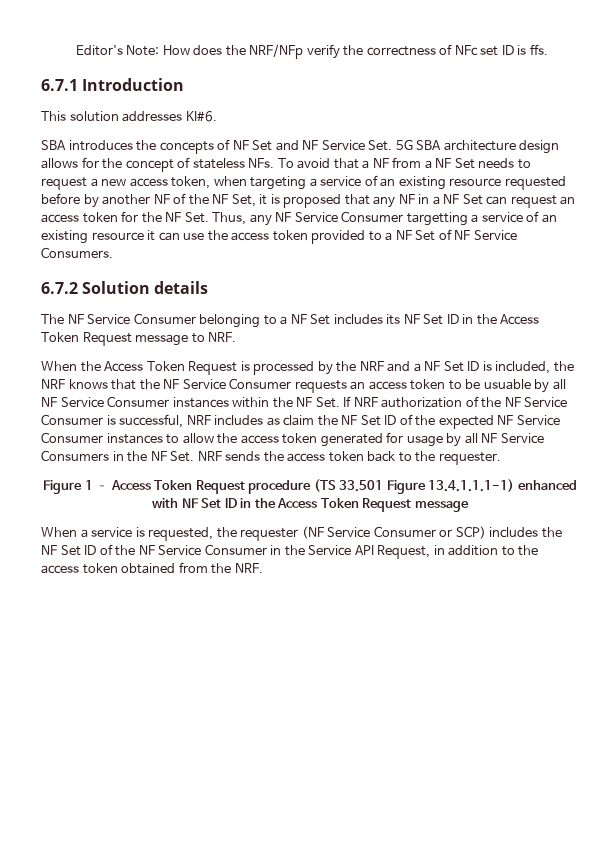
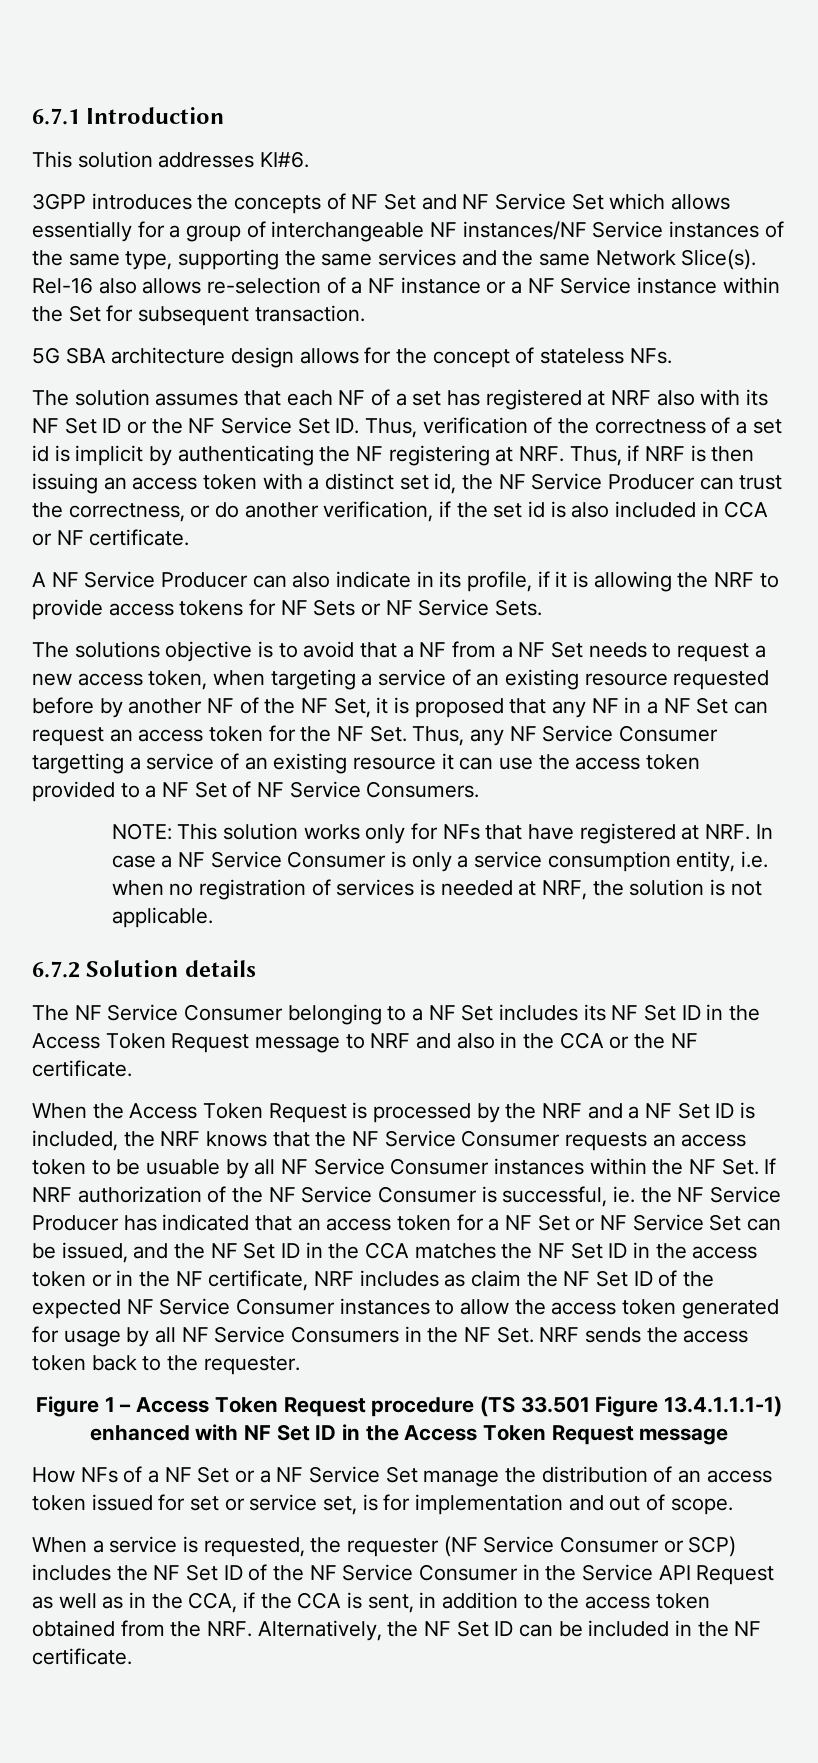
[75,44,548,59] Editor's Note: How does the NRF/NFp verify the correctness of NFc set ID is ffs. // -> (32, 116) none
[41,140,66,150] SBA -> [32,193,86,210] 3GPP
[368,140,393,151] Set. -> [571,193,731,210] [32,221,784,242] [32,249,757,270] [32,277,780,294] [32,305,365,326] Set which allows essentially for a group of interchangeable NF instances/NF Service instances of the same type, supporting the same services and the same Network Slice(s). Rel-16 also allows re-selection of a NF instance or a NF Service instance within the Set for subsequent transaction. //
[277,158,294,168] To -> [32,389,769,410] [32,417,782,438] [32,445,755,466] [32,473,783,494] [32,501,769,522] [32,529,190,546] [32,571,779,592] [32,599,543,620] [32,641,298,662] // The solution assumes that each NF of a set has registered at NRF also with its NF Set ID or the NF Service Set ID. Thus, verification of the correctness of a set id is implicit by authenticating the NF registering at NRF. Thus, if NRF is then issuing an access token with a distinct set id, the NF Service Producer can trust the correctness, or do another verification, if the set id is also included in CCA or NF certificate. // A NF Service Producer can also indicate in its profile, if it is allowing the NRF to provide access tokens for NF Sets or NF Service Sets. // The solutions objective is to
(113, 252) none -> [111,823,773,844] [111,851,769,872] [111,879,762,900] [111,907,213,928] // NOTE: This solution works only for NFs that have registered at NRF. In case a NF Service Consumer is only a service consumption entity, i.e. when no registration of services is needed at NRF, the solution is not applicable.
[208,332,237,342] NRF. -> [370,1032,698,1049] [32,1060,132,1077] NRF and also in the CCA or the NF certificate.
(184, 421) none -> [613,1186,782,1203] [32,1214,782,1231] [32,1242,758,1263] [32,1270,309,1291] ie. the NF Service Producer has indicated that an access token for a NF Set or NF Service Set can be issued, and the NF Set ID in the CCA matches the NF Set ID in the access token or in the NF certificate,
(469, 506) none -> [32,1466,772,1487] [32,1494,733,1515] // How NFs of a NF Set or a NF Service Set manage the distribution of an access token issued for set or service set, is for implementation and out of scope.
[377,545,431,559] Request, -> [696,1565,775,1585] [32,1592,414,1613] Request as well as in the CCA, if the CCA is sent,
(263, 568) none -> [257,1620,762,1641] [32,1648,132,1665] Alternatively, the NF Set ID can be included in the NF certificate.

